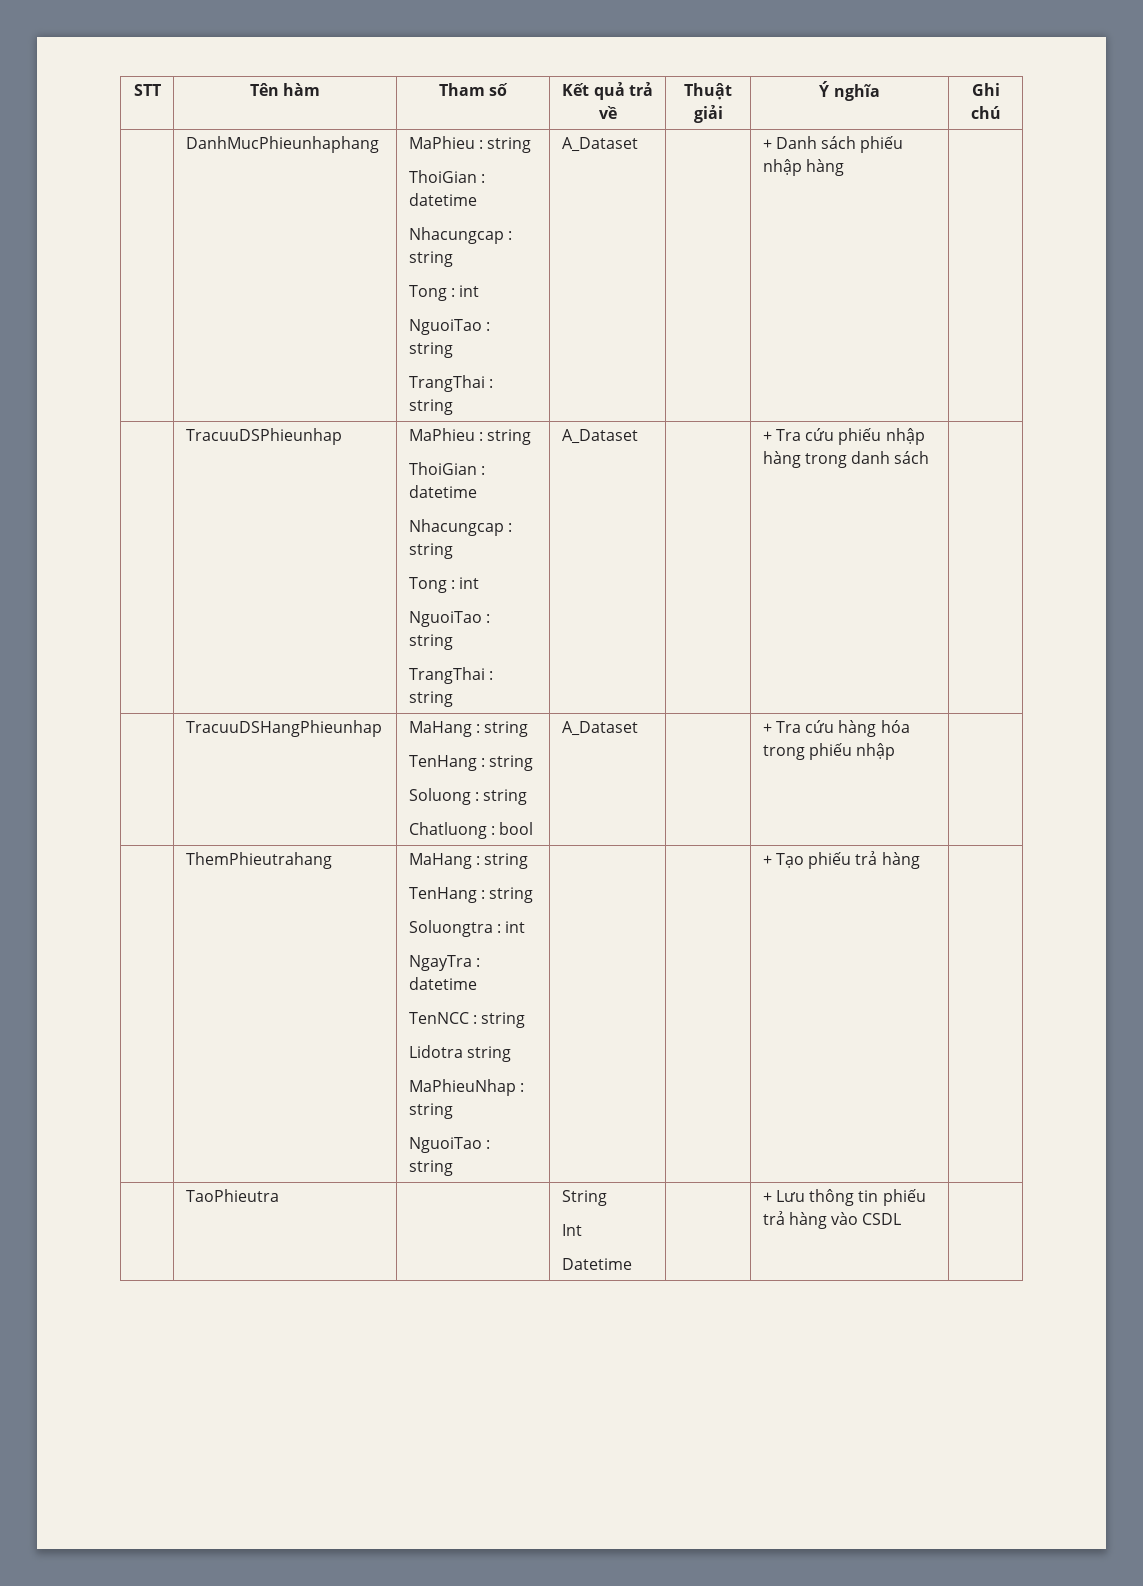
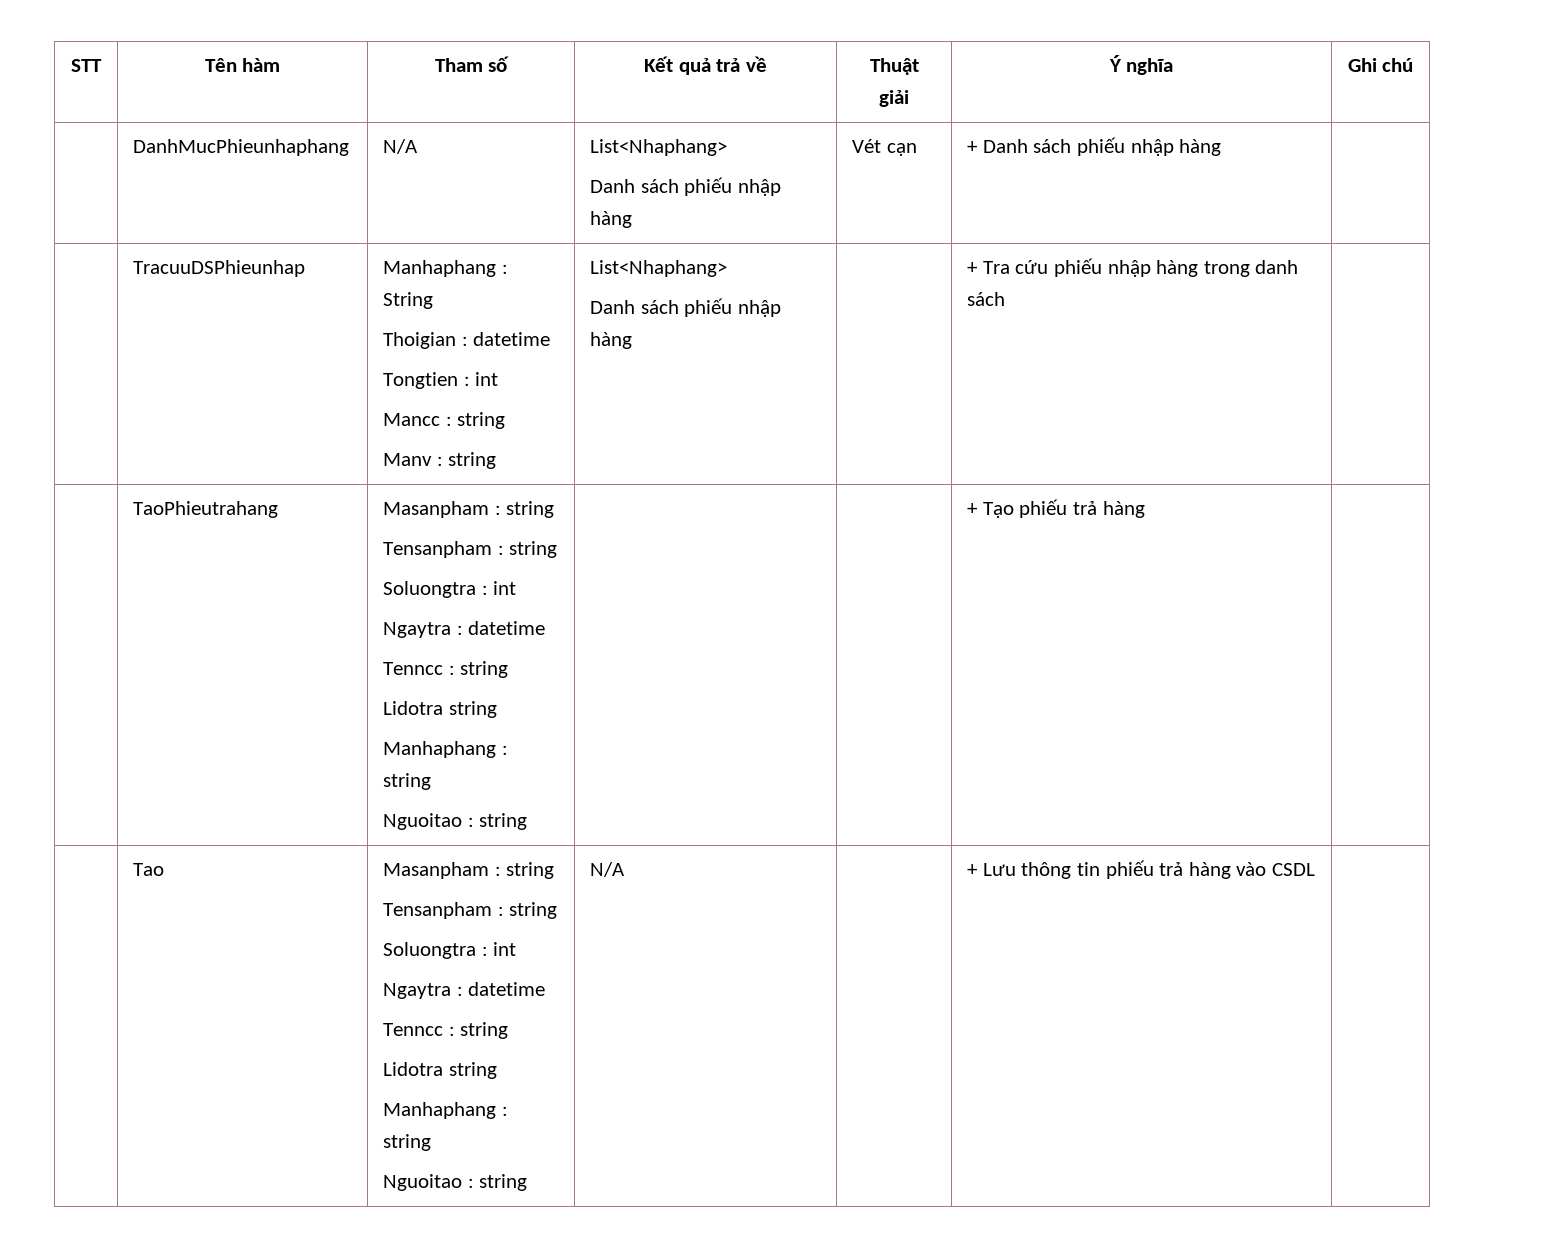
[408,136,532,153] [408,170,486,183] [408,193,477,206] [408,227,513,244] [408,251,453,267] [408,285,480,301] [408,319,491,335] [408,342,453,358] [408,375,494,392] [408,399,453,415] [561,137,638,152] MaPhieu : string // ThoiGian : datetime // Nhacungcap : string // Tong : int // NguoiTao : string // TrangThai : string | A_Dataset | -> [383,139,419,154] [590,139,728,156] [590,177,782,196] [590,211,633,228] [852,139,917,156] N/A | List<Nhaphang> // Danh sách phiếu nhập hàng | Vét cạn
[408,428,532,445] [408,462,486,475] [408,485,477,498] [408,519,513,536] [408,543,453,559] [408,577,480,593] [408,611,491,627] [408,634,453,650] [408,667,494,684] [408,691,453,707] [561,429,638,444] MaPhieu : string // ThoiGian : datetime // Nhacungcap : string // Tong : int // NguoiTao : string // TrangThai : string | A_Dataset -> [383,260,508,277] [383,292,434,309] [383,332,551,349] [383,372,499,389] [383,412,506,429] [383,452,497,469] [590,260,728,277] [590,298,782,317] [590,332,633,349] Manhaphang : String // Thoigian : datetime // Tongtien : int // Mancc : string // Manv : string | List<Nhaphang> // Danh sách phiếu nhập hàng
[185,720,382,737] [408,721,529,737] [408,755,534,771] [408,788,528,805] [408,822,534,839] [561,721,638,736] [762,720,910,737] [762,743,896,760] [185,852,332,869] [408,853,529,869] [408,887,534,903] [408,920,526,937] [408,955,481,971] [408,977,477,990] [408,1012,526,1028] [408,1045,512,1062] [408,1079,525,1096] [408,1103,453,1119] [408,1137,482,1153] TracuuDSHangPhieunhap | MaHang : string // TenHang : string // Soluong : string // Chatluong : bool | A_Dataset | | + Tra cứu hàng hóa trong phiếu nhập | // | ThemPhieutrahang | MaHang : string // TenHang : string // Soluongtra : int // NgayTra : datetime // TenNCC : string // Lidotra string // MaPhieuNhap : string // NguoiTao -> [133,501,279,518] [383,501,555,518] [383,541,558,558] [383,581,517,598] [383,621,546,638] [383,661,509,678] [383,701,497,718] [383,741,508,758] [383,773,432,790] [383,813,463,830] TaoPhieutrahang | Masanpham : string // Tensanpham : string // Soluongtra : int // Ngaytra : datetime // Tenncc : string // Lidotra string // Manhaphang : string // Nguoitao
[185,1189,279,1202] [561,1190,607,1206] [561,1224,582,1236] [561,1258,632,1270] TaoPhieutra | | String // Int // Datetime -> [133,863,165,876] [383,862,555,879] [383,902,558,919] [383,942,517,959] [383,982,546,999] [383,1022,509,1039] [383,1062,497,1079] [383,1102,508,1119] [383,1134,432,1151] [383,1174,528,1191] [590,862,626,877] Tao | Masanpham : string // Tensanpham : string // Soluongtra : int // Ngaytra : datetime // Tenncc : string // Lidotra string // Manhaphang : string // Nguoitao : string | N/A

